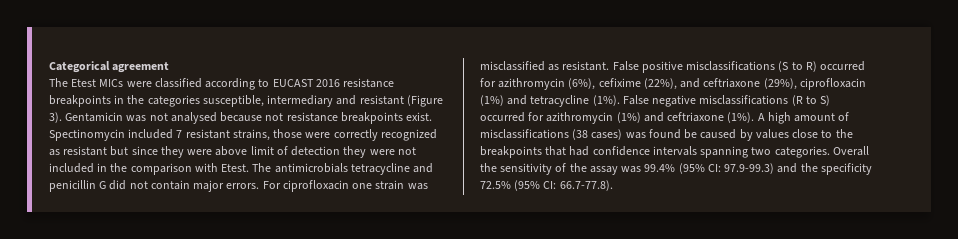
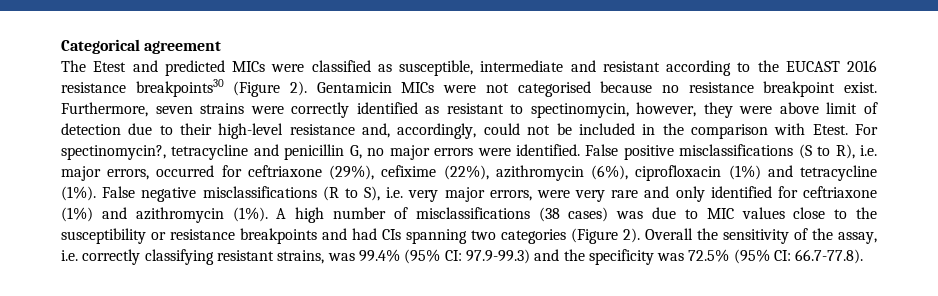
(97, 83) none -> [132,60,225,76] and predicted
(202, 83) none -> [377,60,660,76] as susceptible, intermediate and resistant
(270, 83) none -> [757,60,779,72] the
[49,95,443,107] [49,112,433,124] [49,129,303,141] breakpoints in the categories susceptible, intermediary and resistant (Figure 3). Gentamicin was not analysed because not resistance breakpoints exist. Spectinomycin included 7 resistant strains, those -> [135,79,878,97] [61,102,245,117] breakpoints30 (Figure 2). Gentamicin MICs were not categorised because no resistance breakpoint exist. Furthermore, seven strains
[380,129,437,141] recognized -> [356,102,418,114] identified
[110,146,158,156] but since -> [510,102,697,118] to spectinomycin, however,
[343,146,416,158] they were not -> [128,123,572,139] due to their high-level resistance and, accordingly, could not be
[252,163,348,173] The antimicrobials -> [855,124,879,135] [61,145,166,160] For spectinomycin?,
[99,180,428,192] [480,61,610,71] G did not contain major errors. For ciprofloxacin one strain was misclassified as resistant. -> [349,144,580,160] G, no major errors were identified.
[805,61,866,72] [480,78,797,90] R) occurred for azithromycin (6%), cefixime (22%), and ceftriaxone (29%), -> [835,144,877,159] [61,165,629,181] R), i.e. major errors, occurred for ceftriaxone (29%), cefixime (22%), azithromycin (6%),
[820,95,831,106] [480,112,725,124] S) occurred for azithromycin (1%) and ceftriaxone -> [364,186,877,202] [61,207,224,223] S), i.e. very major errors, were very rare and only identified for ceftriaxone (1%) and azithromycin
[794,113,836,122] amount -> [333,207,387,219] number
[648,129,853,141] [480,146,830,158] found be caused by values close to the breakpoints that had confidence intervals spanning two categories. -> [652,207,878,219] [61,228,640,244] due to MIC values close to the susceptibility or resistance breakpoints and had CIs spanning two categories (Figure 2).
[589,166,618,175] assay -> [838,232,877,244] [61,249,325,265] assay, i.e. correctly classifying resistant strains,
(872, 169) none -> [657,253,685,261] was

